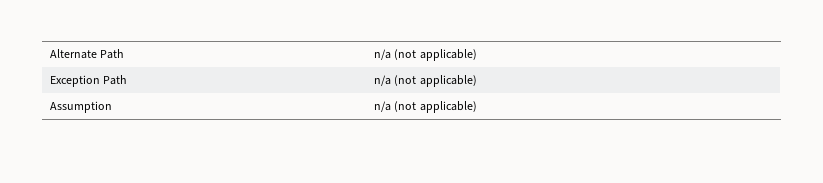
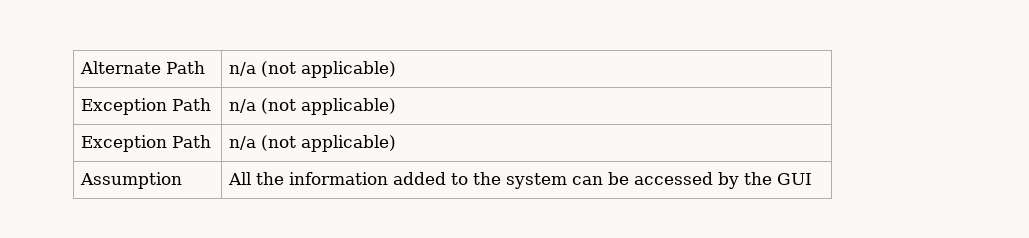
[50,101,113,113] [374,101,477,113] Assumption | n/a (not applicable) -> [81,135,212,152] [229,135,397,152] [80,172,183,189] [228,172,813,189] Exception Path | n/a (not applicable) // Assumption | All the information added to the system can be accessed by the GUI

